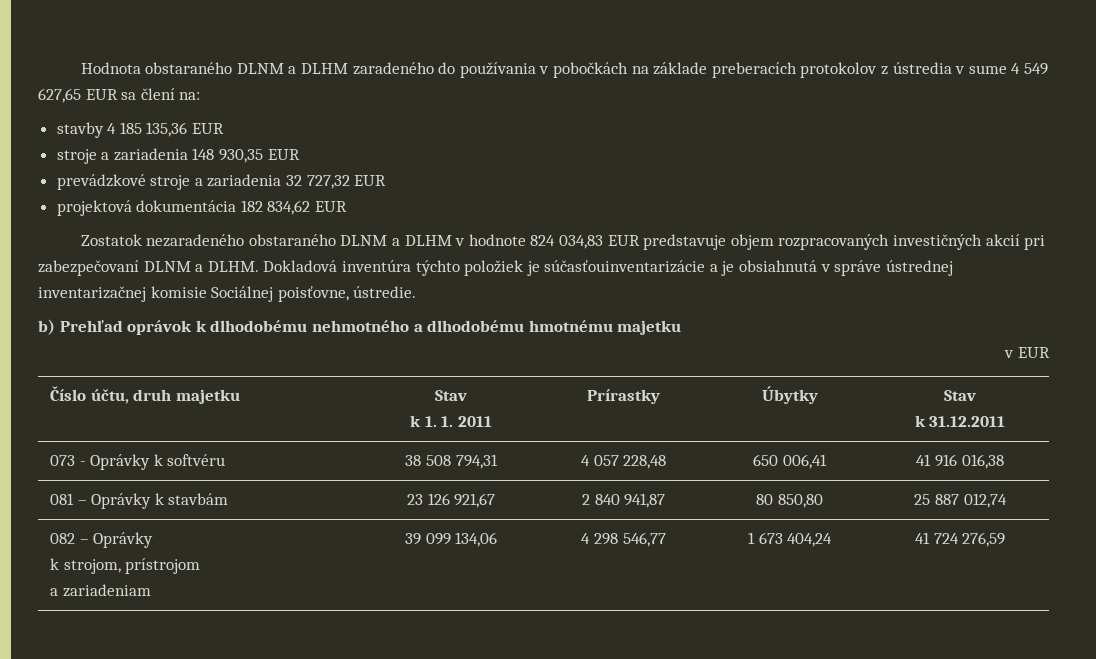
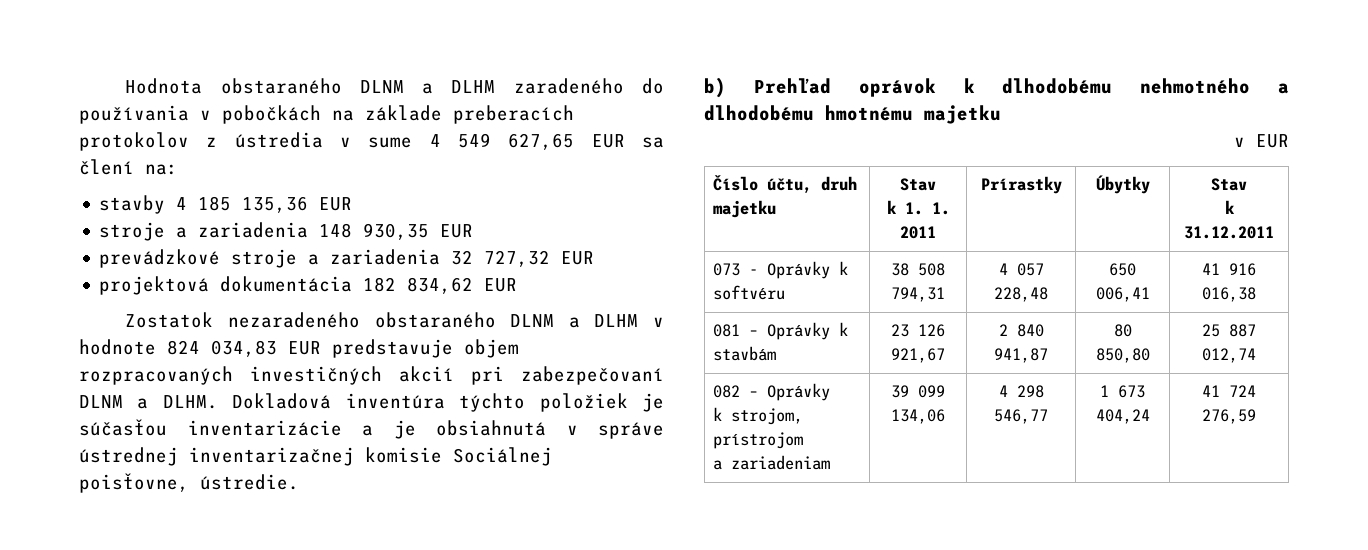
[544,260,706,273] súčasťouinventarizácie -> [79,419,342,436] súčasťou inventarizácie

